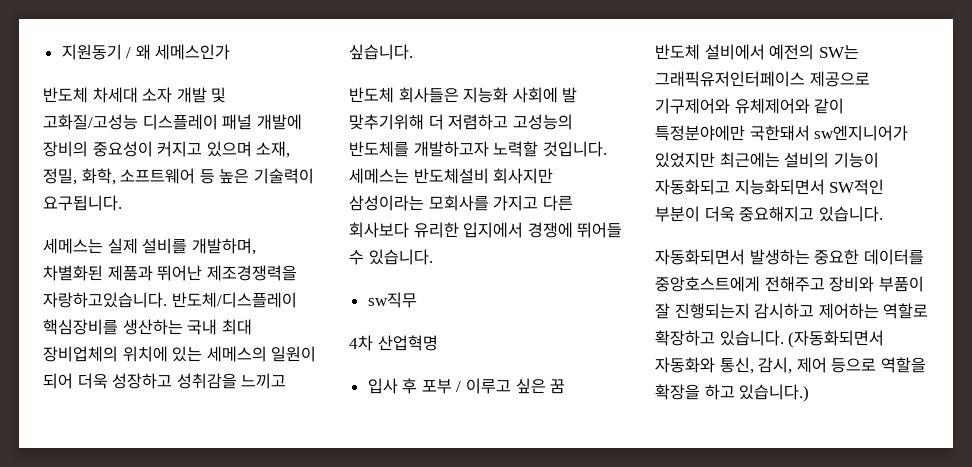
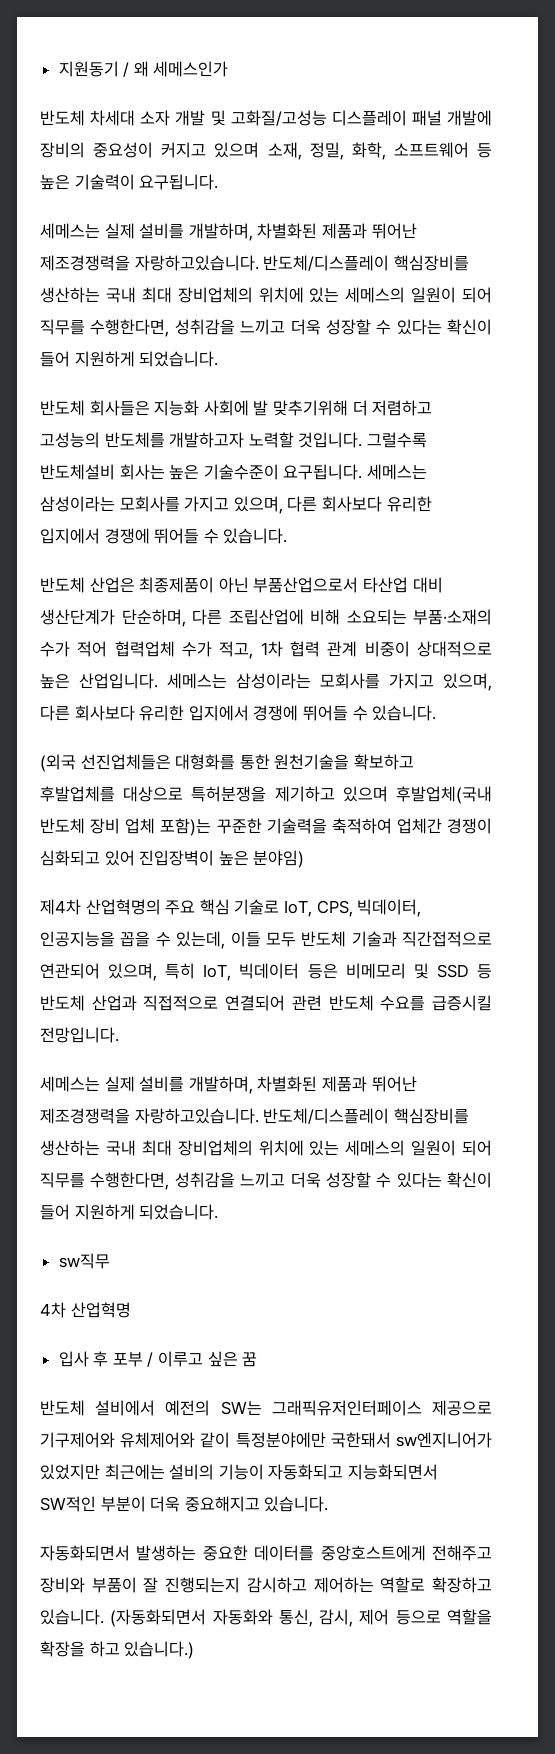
[77,373,287,389] [349,44,413,60] 더욱 성장하고 성취감을 느끼고 싶습니다. -> [40,319,492,337] [40,351,219,367] 직무를 수행한다면, 성취감을 느끼고 더욱 성장할 수 있다는 확신이 들어 지원하게 되었습니다.
[349,168,554,184] [349,195,573,211] [349,222,623,238] [349,249,433,265] 세메스는 반도체설비 회사지만 삼성이라는 모회사를 가지고 다른 회사보다 유리한 입지에서 경쟁에 뛰어들 수 있습니다. -> [366,432,427,448] [40,464,427,480] [40,496,432,514] [40,528,288,544] [40,577,443,593] [40,609,492,627] [40,641,492,659] [40,673,492,691] [40,705,437,721] [40,754,414,772] [40,786,492,804] [40,818,492,836] [40,850,305,868] [40,899,422,917] [40,931,492,949] [40,963,492,981] [40,995,493,1011] [40,1027,119,1043] [40,1076,417,1094] [40,1108,469,1124] [40,1140,492,1156] [40,1172,492,1190] [40,1204,219,1220] 그럴수록 반도체설비 회사는 높은 기술수준이 요구됩니다. 세메스는 삼성이라는 모회사를 가지고 있으며, 다른 회사보다 유리한 입지에서 경쟁에 뛰어들 수 있습니다. // 반도체 산업은 최종제품이 아닌 부품산업으로서 타산업 대비 생산단계가 단순하며, 다른 조립산업에 비해 소요되는 부품·소재의 수가 적어 협력업체 수가 적고, 1차 협력 관계 비중이 상대적으로 높은 산업입니다. 세메스는 삼성이라는 모회사를 가지고 있으며, 다른 회사보다 유리한 입지에서 경쟁에 뛰어들 수 있습니다. // (외국 선진업체들은 대형화를 통한 원천기술을 확보하고 후발업체를 대상으로 특허분쟁을 제기하고 있으며 후발업체(국내 반도체 장비 업체 포함)는 꾸준한 기술력을 축적하여 업체간 경쟁이 심화되고 있어 진입장벽이 높은 분야임) // 제4차 산업혁명의 주요 핵심 기술로 IoT, CPS, 빅데이터, 인공지능을 꼽을 수 있는데, 이들 모두 반도체 기술과 직간접적으로 연관되어 있으며, 특히 IoT, 빅데이터 등은 비메모리 및 SSD 등 반도체 산업과 직접적으로 연결되어 관련 반도체 수요를 급증시킬 전망입니다. // 세메스는 실제 설비를 개발하며, 차별화된 제품과 뛰어난 제조경쟁력을 자랑하고있습니다. 반도체/디스플레이 핵심장비를 생산하는 국내 최대 장비업체의 위치에 있는 세메스의 일원이 되어 직무를 수행한다면, 성취감을 느끼고 더욱 성장할 수 있다는 확신이 들어 지원하게 되었습니다.

